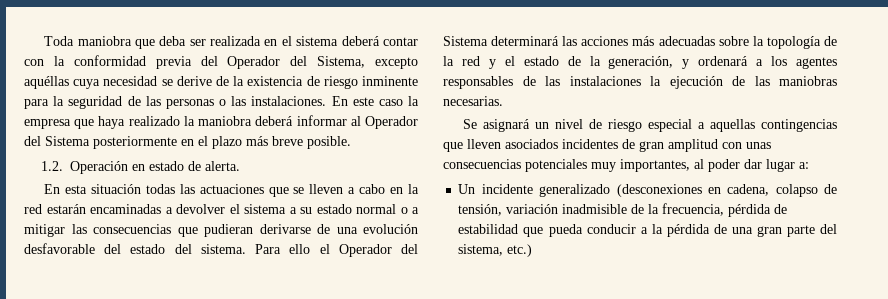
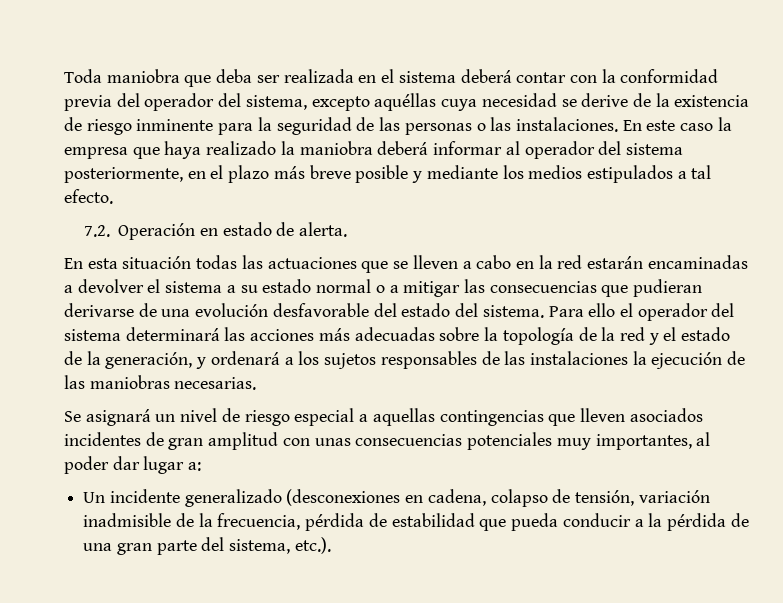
[227,56,366,69] Operador del Sistema, -> [144,93,307,111] operador del sistema,
[365,116,419,129] [24,136,177,149] Operador del Sistema posteriormente -> [524,141,683,159] [64,167,183,183] operador del sistema posteriormente,
[307,136,351,149] [40,161,63,171] posible. // 1.2. -> [355,165,712,183] [64,189,113,204] [83,225,110,237] posible y mediante los medios estipulados a tal efecto. // 7.2.
[338,244,419,257] [443,36,488,46] Operador del Sistema -> [637,303,735,321] [64,329,121,341] operador del sistema
[796,57,837,69] agentes -> [324,353,377,369] sujetos
[507,244,533,257] etc.) -> [294,537,331,554] etc.).

